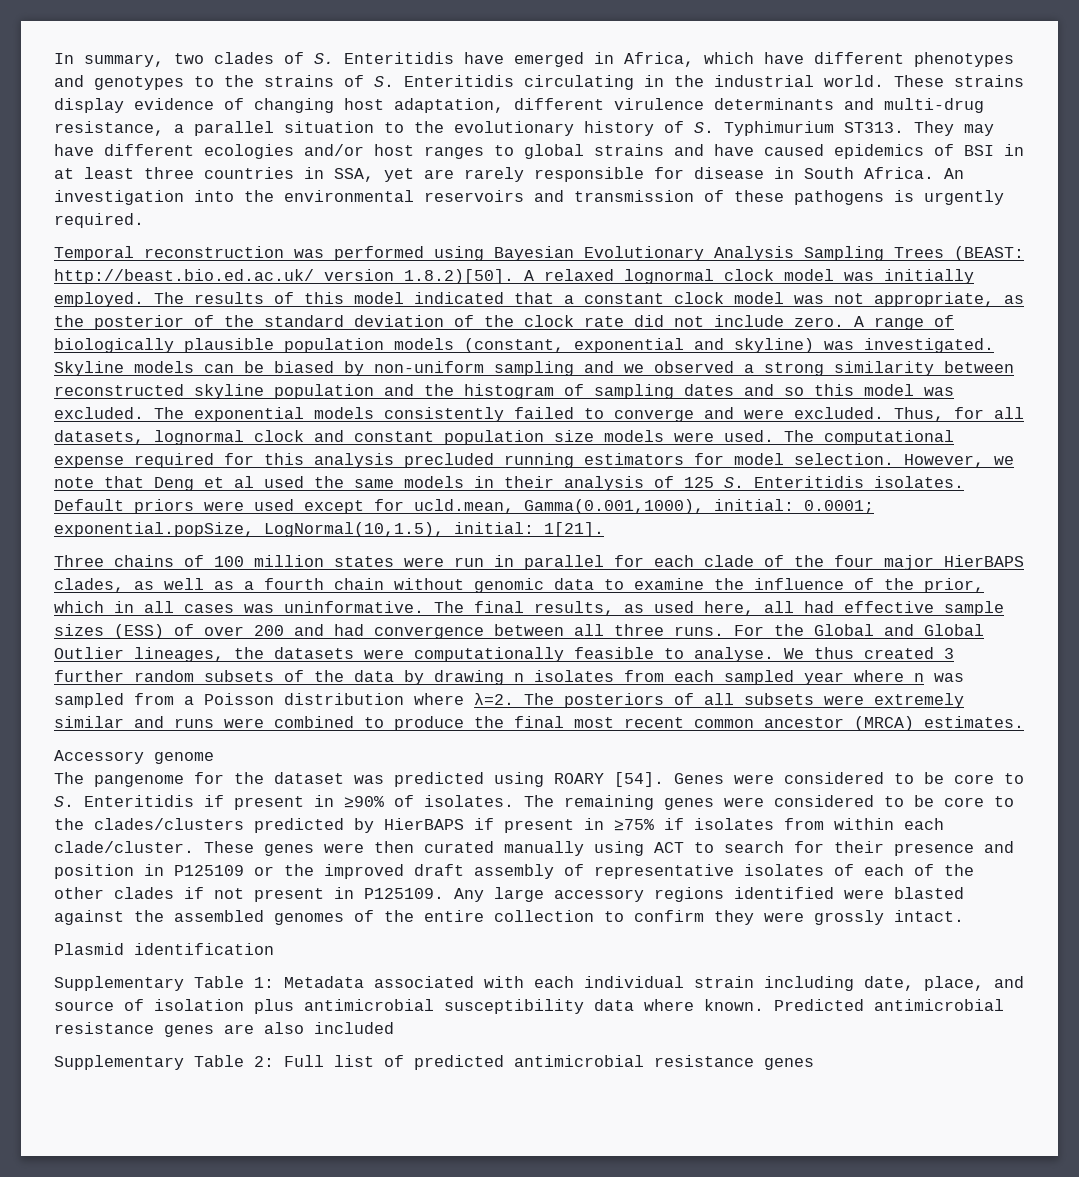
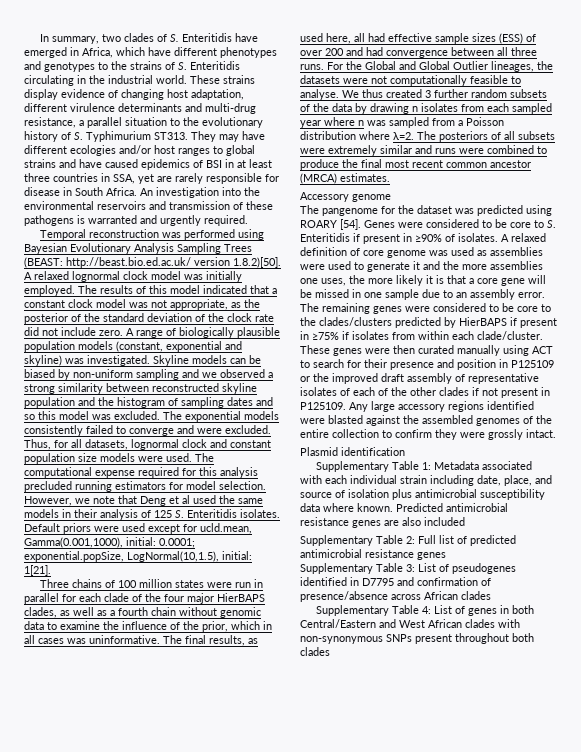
(914, 196) none -> [88,215,157,224] warranted and
(404, 654) none -> [371,76,387,84] not
(514, 801) none -> [501,233,546,242] [300,247,543,258] [300,261,543,272] [300,275,546,286] [300,289,545,300] A relaxed definition of core genome was used as assemblies were used to generate it and the more assemblies one uses, the more likely it is that a core gene will be missed in one sample due to an assembly error.
(814, 1064) none -> [300,563,516,574] [300,577,491,586] [300,591,491,602] [316,605,535,616] [300,619,520,628] [300,633,534,644] [300,647,330,656] // Supplementary Table 3: List of pseudogenes identified in D7795 and confirmation of presence/absence across African clades // Supplementary Table 4: List of genes in both Central/Eastern and West African clades with non-synonymous SNPs present throughout both clades

